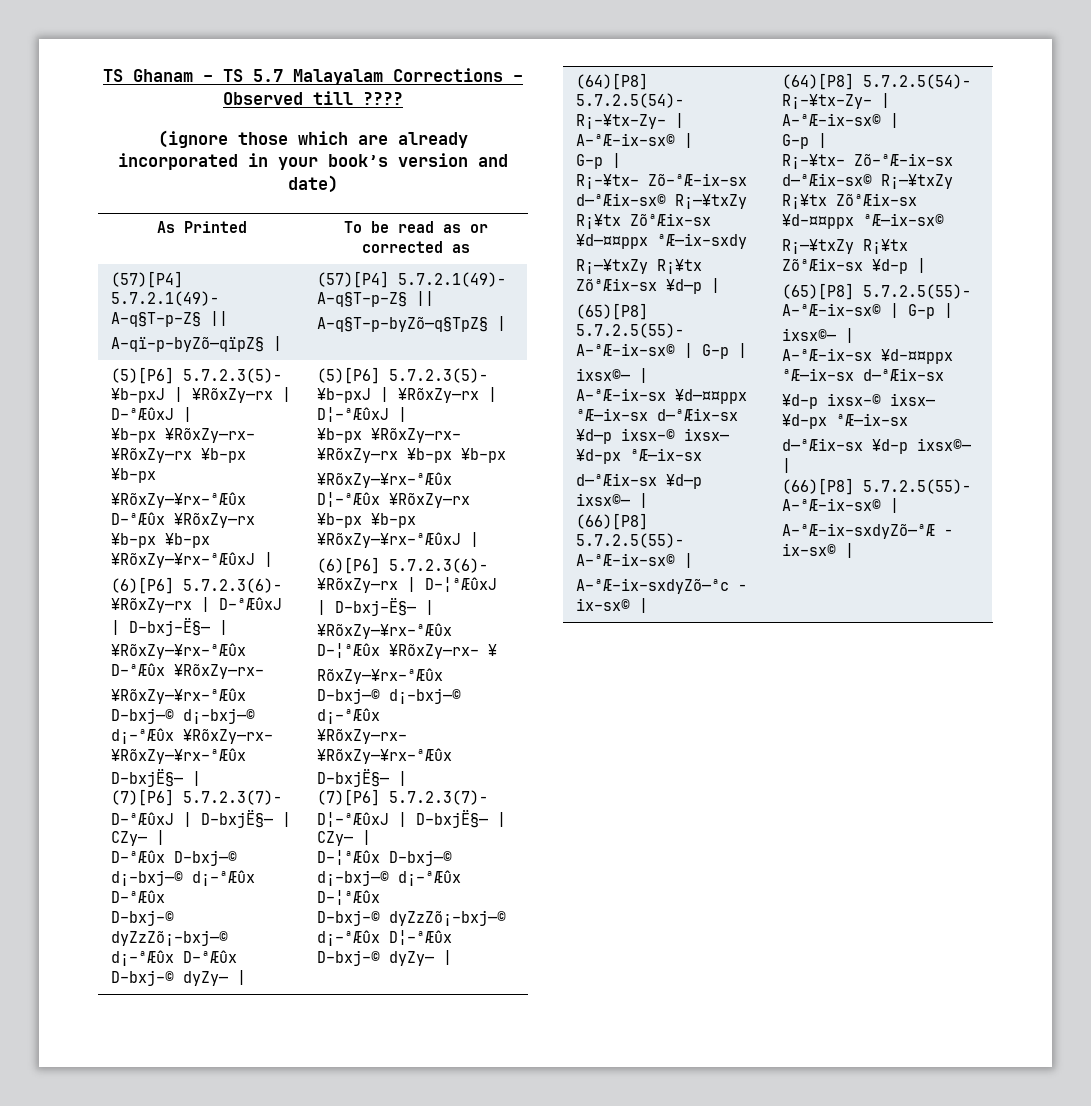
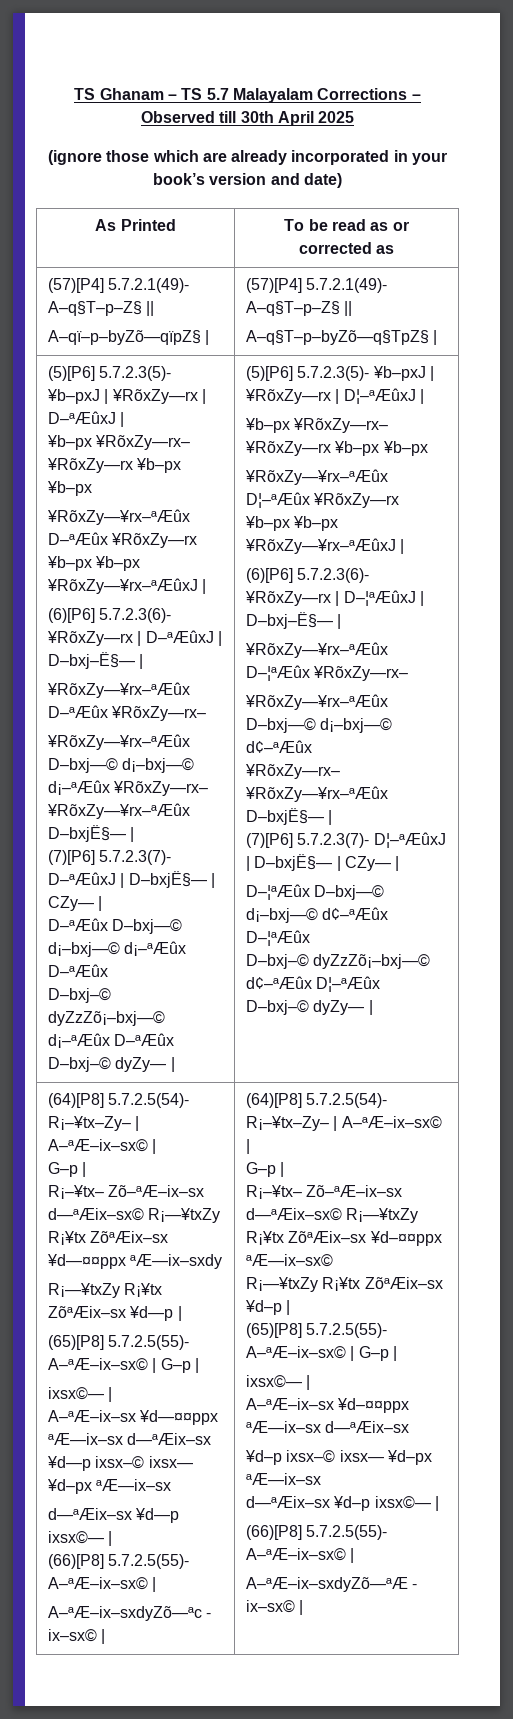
[363,92,403,105] ???? -> [240,111,355,126] 30th April 2025
[488,644,498,656] [317,668,444,684] [317,688,462,704] [317,708,381,724] ¥ // RõxZy—¥rx–ªÆûx D–bxj—© d¡–bxj—© d¡–ªÆûx -> [244,694,388,710] [245,718,393,733] [245,740,312,753] // ¥RõxZy—¥rx–ªÆûx D–bxj—© d¡–bxj—© d¢–ªÆûx
[398,870,462,886] d¡–ªÆûx -> [322,907,389,920] d¢–ªÆûx
[317,930,381,946] d¡–ªÆûx -> [245,976,312,989] d¢–ªÆûx

